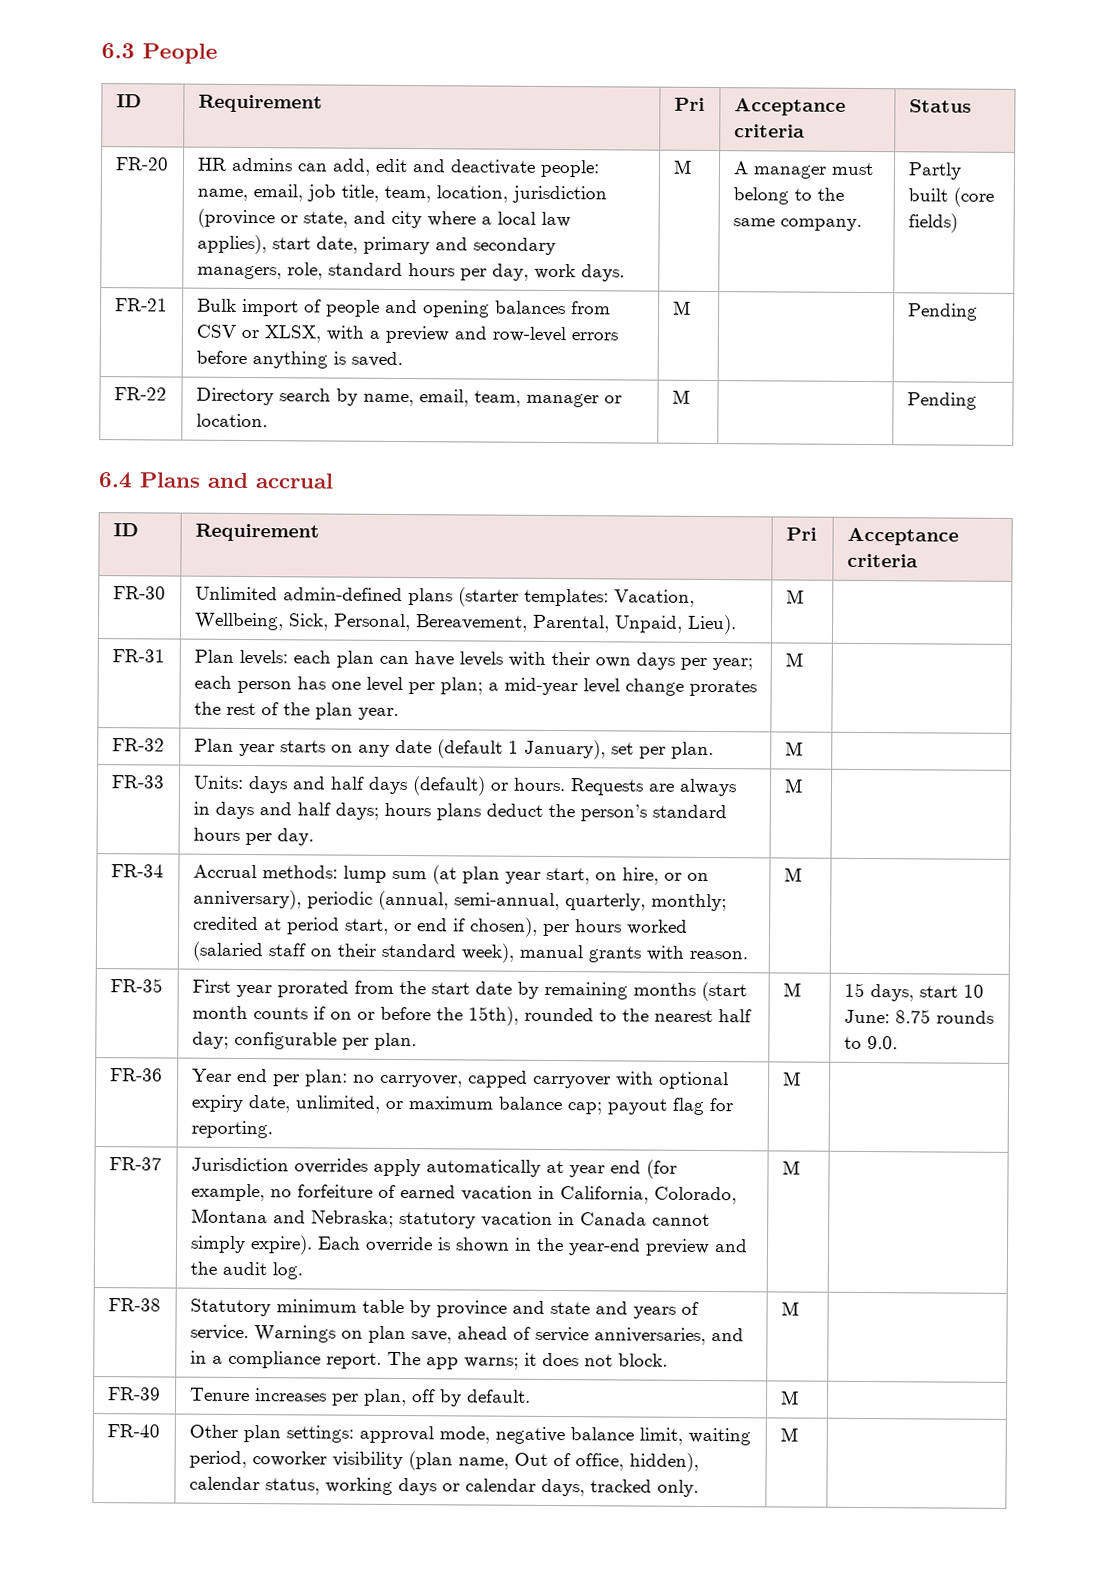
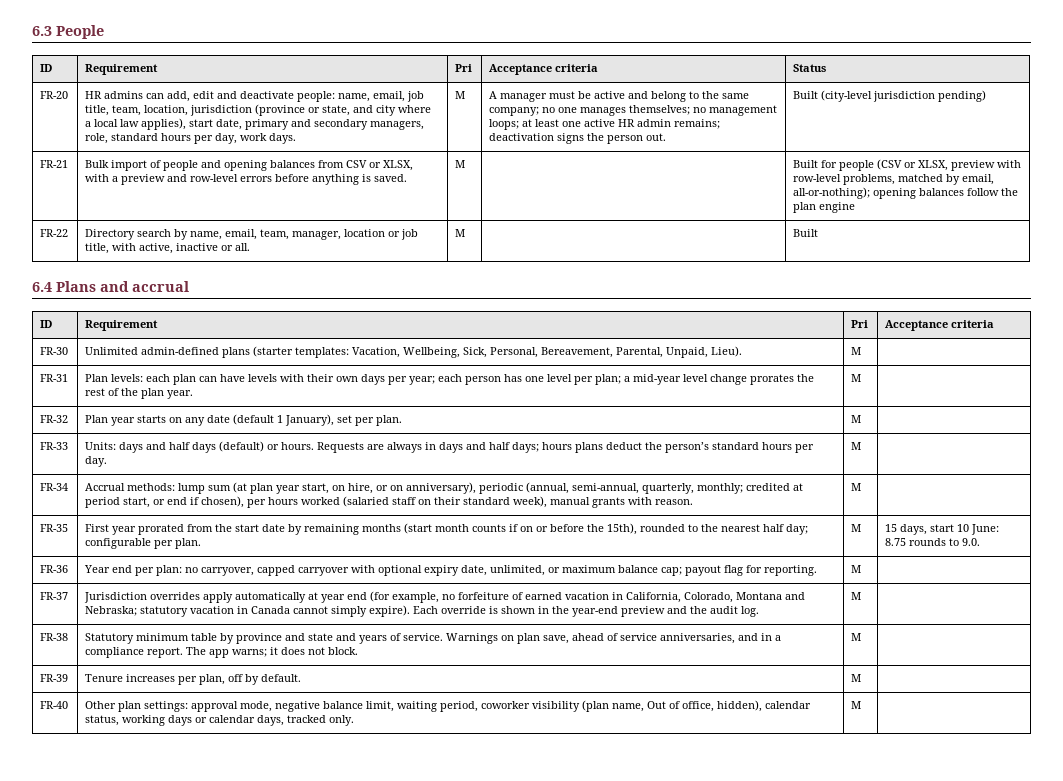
(874, 169) none -> [578,91,649,99] be active and
[779,218,862,231] [907,162,962,180] [907,187,994,207] [907,213,958,233] company. | Partly built (core fields) -> [489,105,778,116] [489,119,721,130] [489,133,667,144] [793,90,987,102] company; no one manages themselves; no management loops; at least one active HR admin remains; deactivation signs the person out. | Built (city-level jurisdiction pending)
[907,303,978,321] Pending -> [793,159,1022,171] [793,174,995,185] [793,187,1019,199] [793,202,856,213] Built for people (CSV or XLSX, preview with row-level problems, matched by email, all-or-nothing); opening balances follow the plan engine
[525,393,622,408] [195,413,268,428] [671,389,690,404] [906,392,977,410] manager or location. | M | | Pending -> [292,229,419,240] [85,243,251,254] [455,229,466,237] [793,229,819,237] manager, location or job title, with active, inactive or all. | M | | Built

